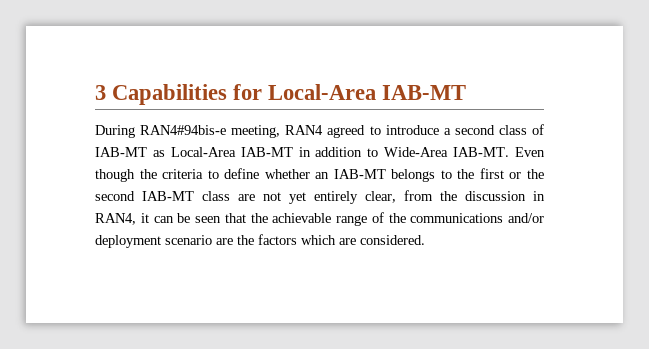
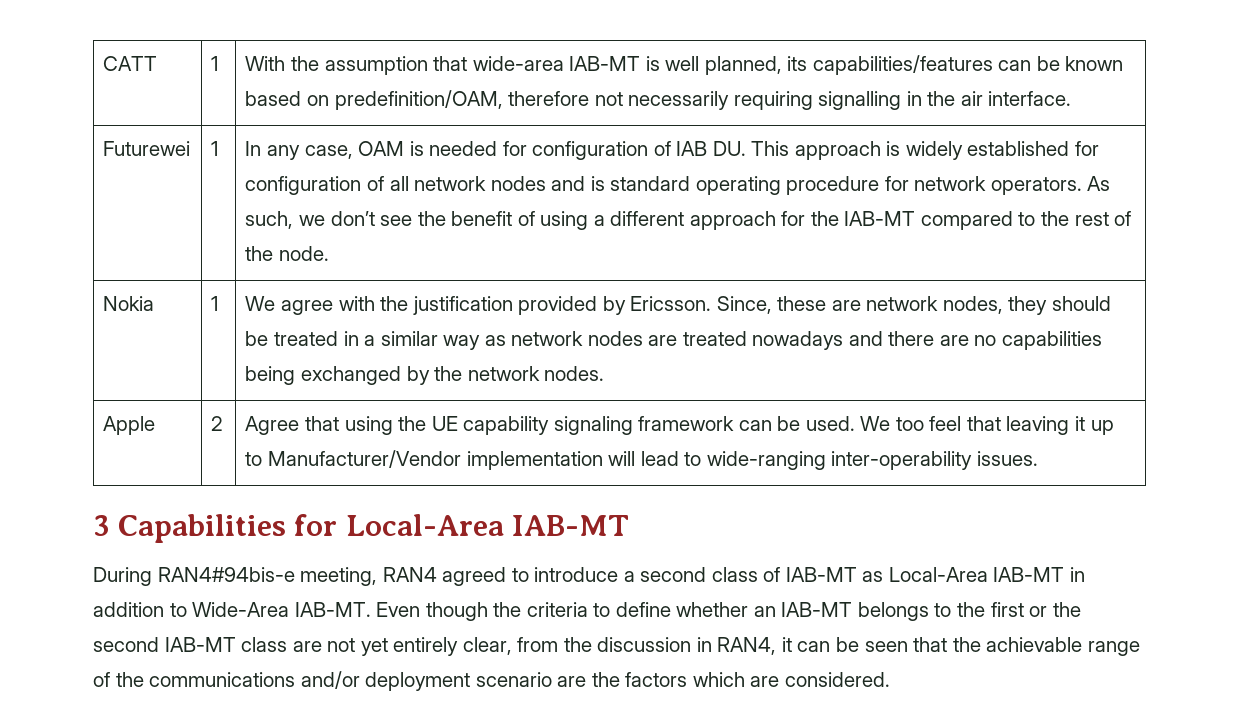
(95, 92) none -> [103,56,158,71] [211,56,219,71] [245,55,1124,75] [245,90,1072,110] [103,141,191,156] [211,141,219,156] [245,141,1099,160] [245,176,1111,195] [245,211,1132,230] [245,246,329,261] [103,296,155,311] [211,296,219,311] [245,296,1111,315] [245,331,1102,350] [245,366,605,385] [103,416,156,435] [211,416,224,431] [245,416,1114,435] [245,450,1038,470] CATT | 1 | With the assumption that wide-area IAB-MT is well planned, its capabilities/features can be known based on predefinition/OAM, therefore not necessarily requiring signalling in the air interface. // Futurewei | 1 | In any case, OAM is needed for configuration of IAB DU. This approach is widely established for configuration of all network nodes and is standard operating procedure for network operators. As such, we don’t see the benefit of using a different approach for the IAB-MT compared to the rest of the node. // Nokia | 1 | We agree with the justification provided by Ericsson. Since, these are network nodes, they should be treated in a similar way as network nodes are treated nowadays and there are no capabilities being exchanged by the network nodes. // Apple | 2 | Agree that using the UE capability signaling framework can be used. We too feel that leaving it up to Manufacturer/Vendor implementation will lead to wide-ranging inter-operability issues. //

